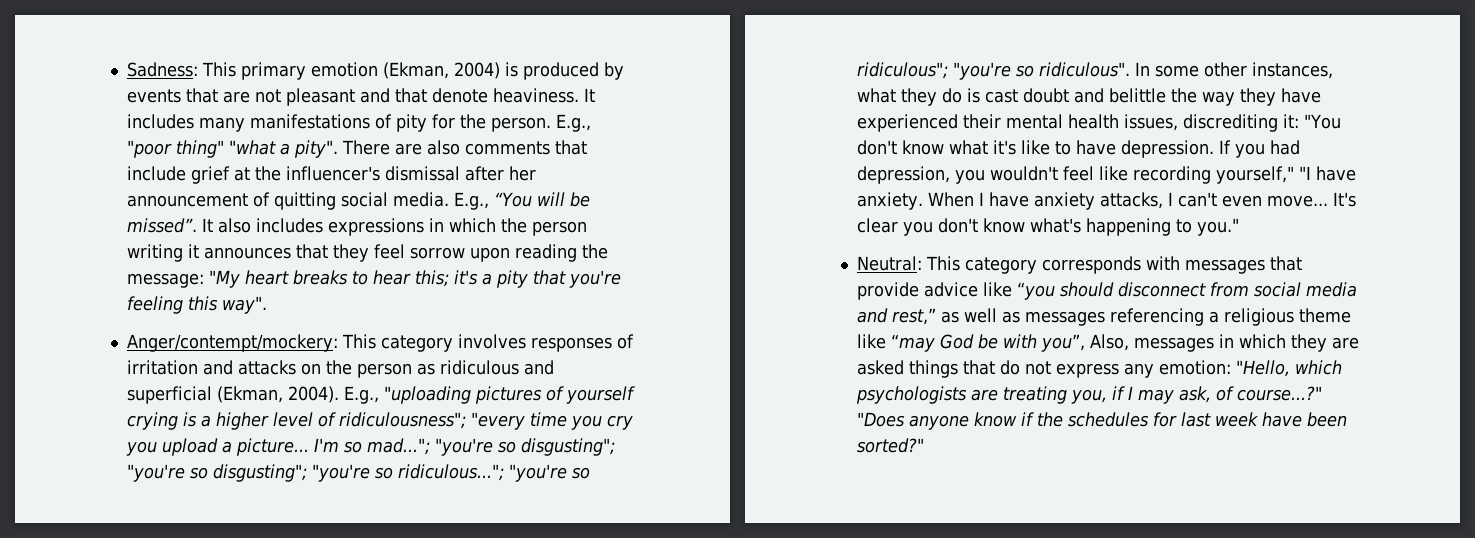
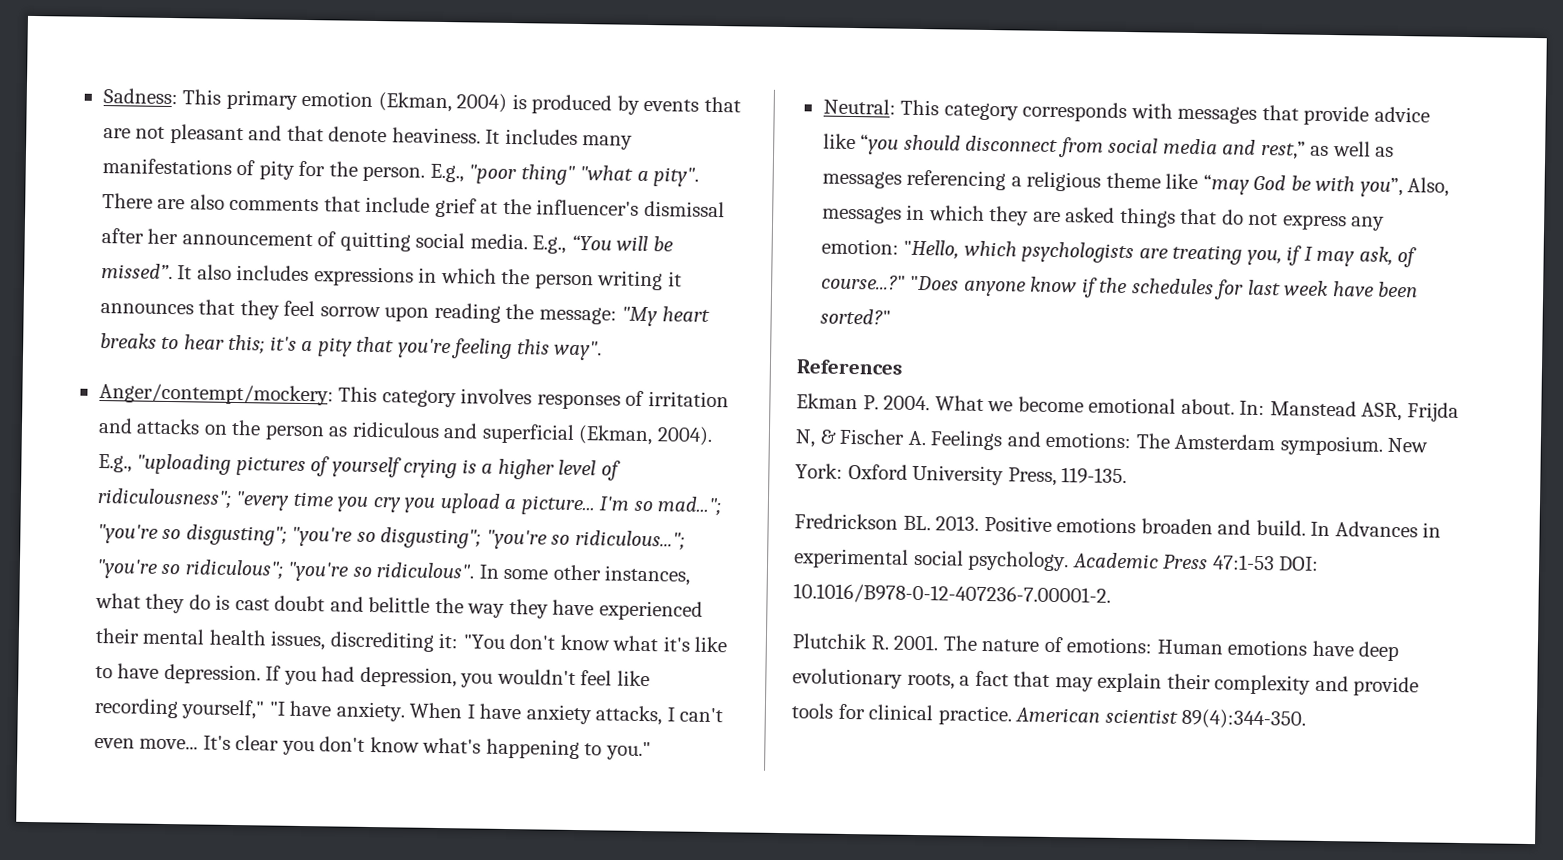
(924, 445) none -> [796,359,903,375] [796,393,1459,422] [795,428,1429,456] [795,463,1128,487] [794,513,1442,538] [793,548,1320,572] [793,583,1111,606] [792,633,1400,662] [792,668,1420,697] [791,703,1307,730] // References // Ekman P. 2004. What we become emotional about. In: Manstead ASR, Frijda N, & Fischer A. Feelings and emotions: The Amsterdam symposium. New York: Oxford University Press, 119-135. // Fredrickson BL. 2013. Positive emotions broaden and build. In Advances in experimental social psychology. Academic Press 47:1-53 DOI: 10.1016/B978-0-12-407236-7.00001-2. // Plutchik R. 2001. The nature of emotions: Human emotions have deep evolutionary roots, a fact that may explain their complexity and provide tools for clinical practice. American scientist 89(4):344-350.

